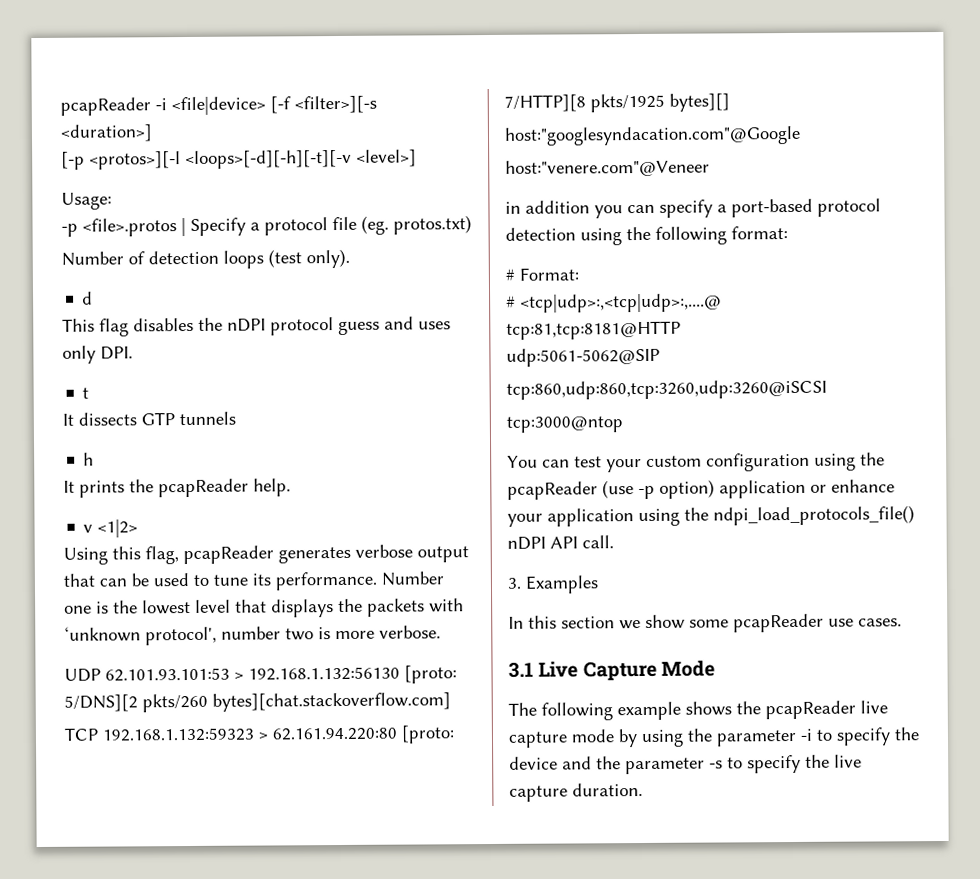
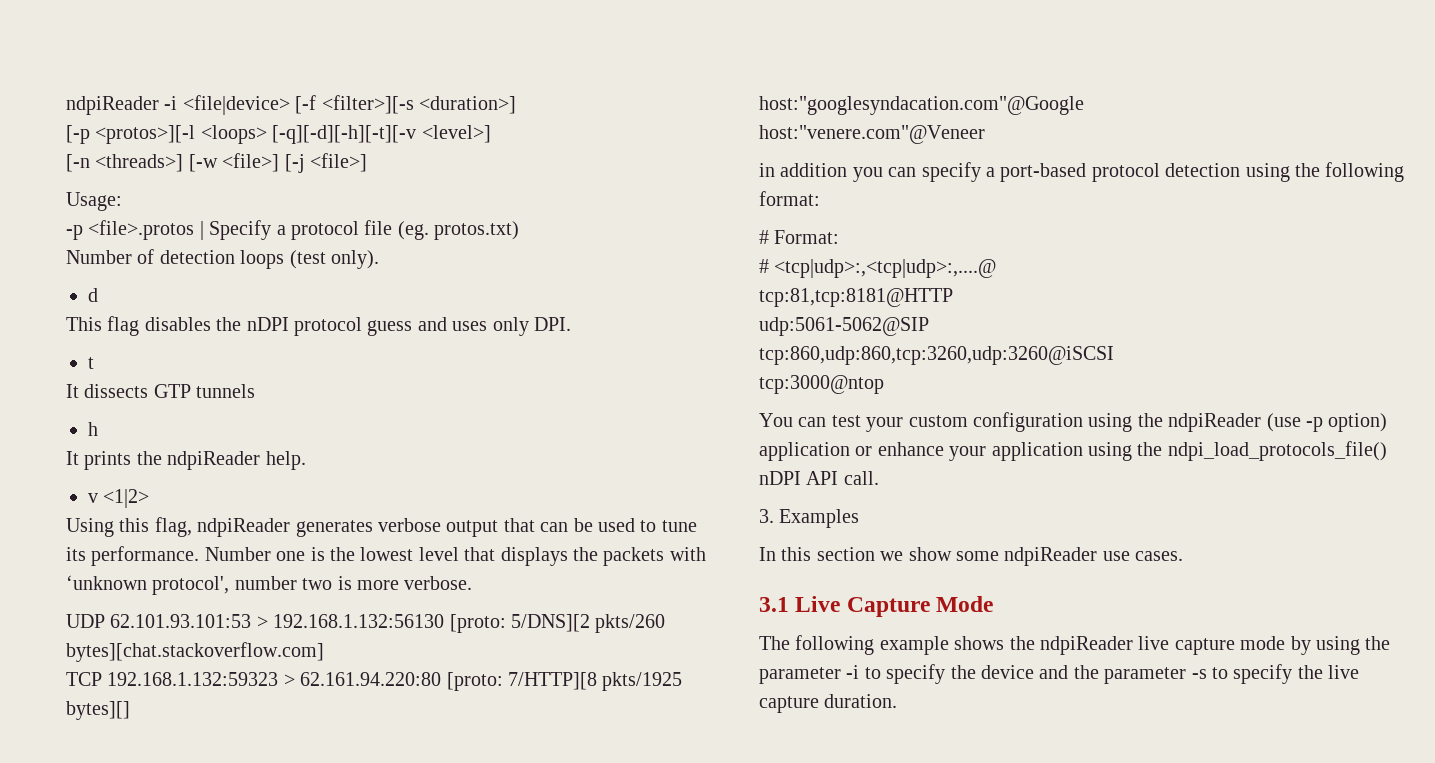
[60,97,151,116] pcapReader -> [66,96,159,115] ndpiReader
[185,149,352,170] <loops>[-d][-h][-t][-v -> [200,125,417,144] <loops> [-q][-d][-h][-t][-v
(417, 158) none -> [66,153,367,173] // [-n <threads>] [-w <file>] [-j <file>]
[158,478,249,498] pcapReader -> [167,451,261,470] ndpiReader
[183,545,274,565] pcapReader -> [197,518,291,537] ndpiReader
[507,481,598,500] pcapReader -> [1168,413,1262,432] ndpiReader
[733,613,824,633] pcapReader -> [1004,547,1098,566] ndpiReader
[765,700,856,720] pcapReader -> [1040,636,1133,655] ndpiReader

